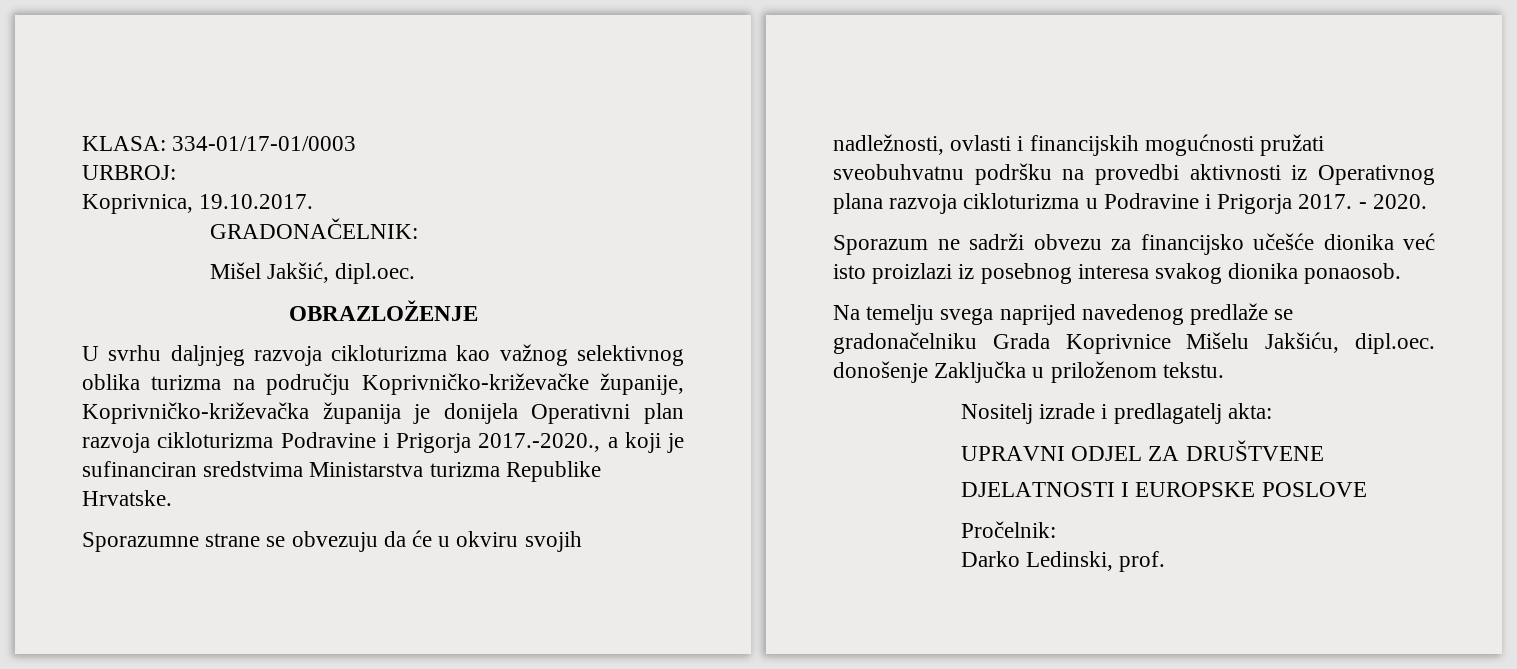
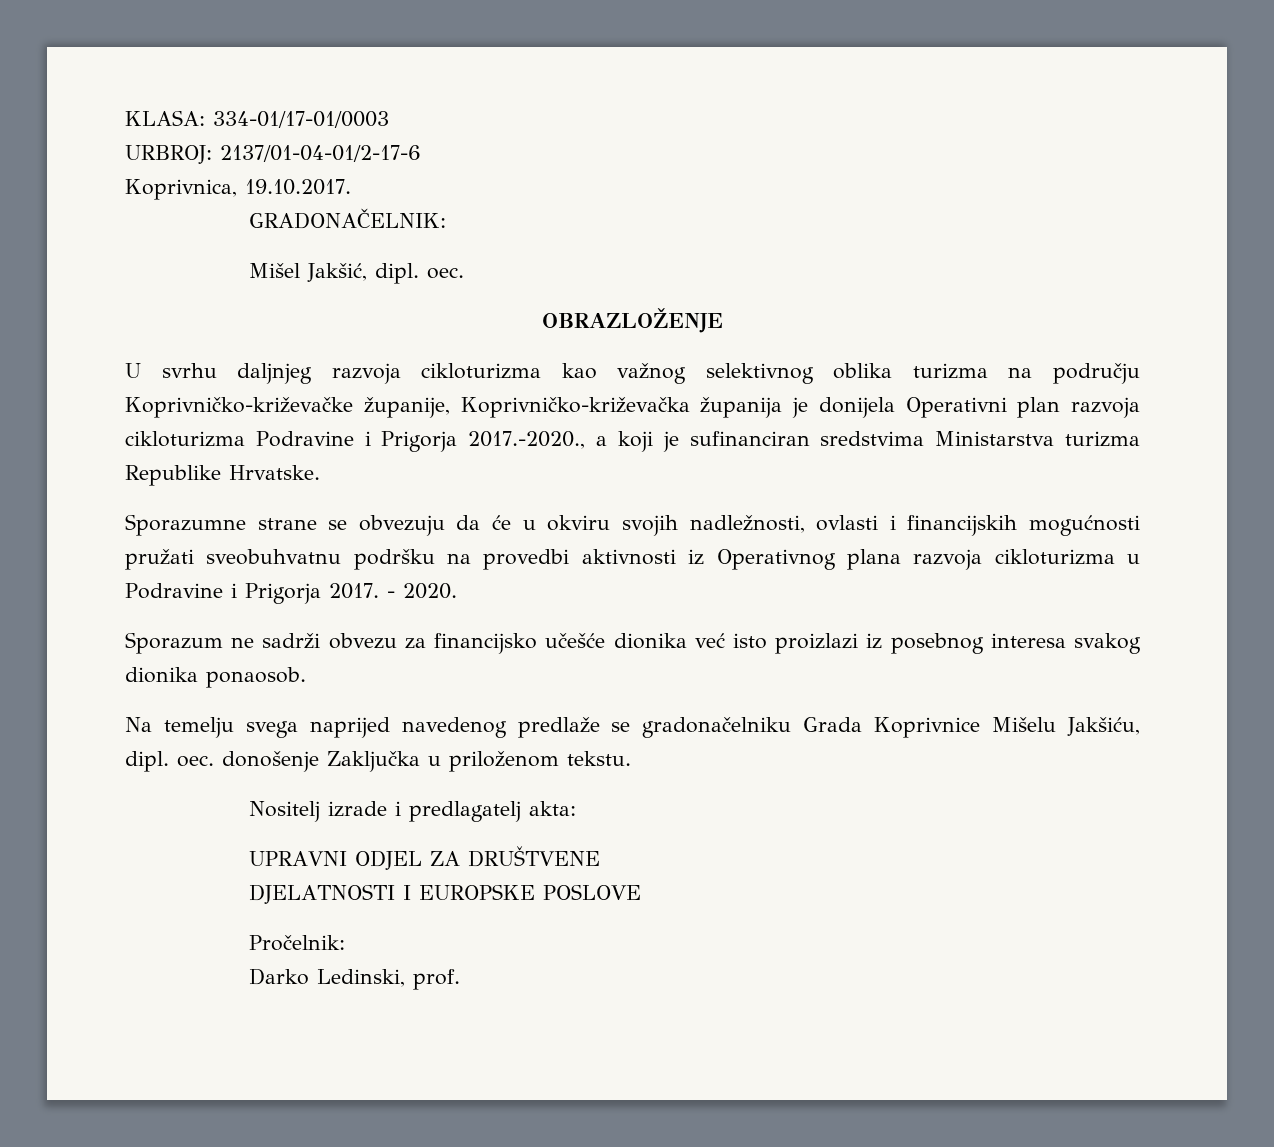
(176, 172) none -> [220,145,421,162] 2137/01-04-01/2-17-6
[335,263,416,284] dipl.oec. -> [375,263,465,284] dipl. oec.
[1355,333,1435,354] dipl.oec. -> [125,751,214,772] dipl. oec.

